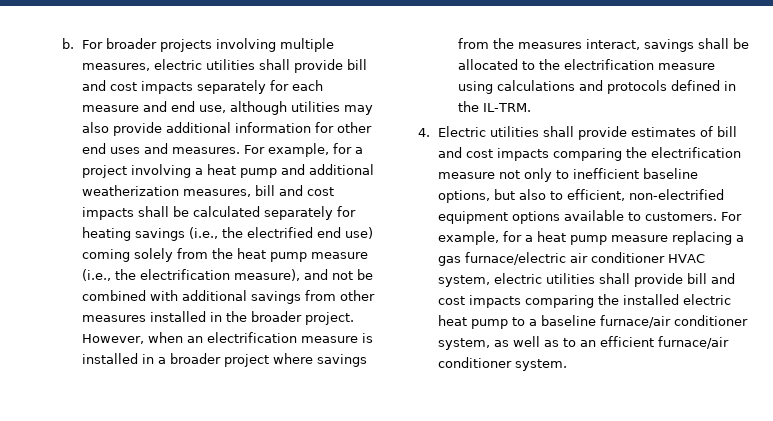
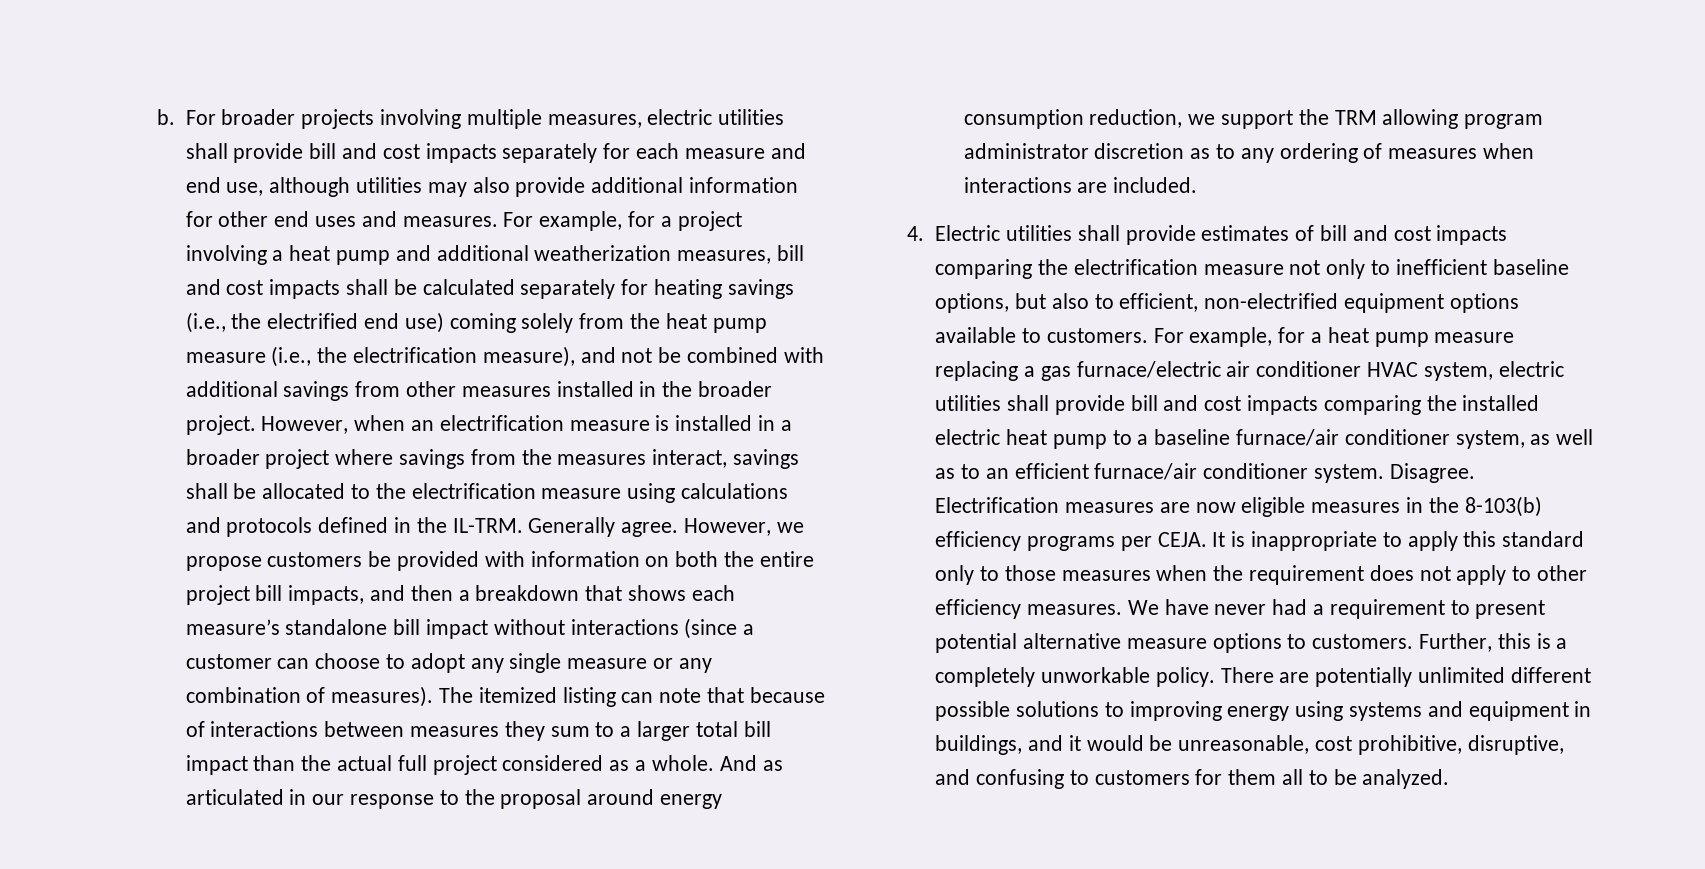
(531, 107) none -> [528,517,804,537] [185,551,814,571] [185,585,735,605] [185,618,755,639] [185,653,712,673] [185,686,825,707] [185,721,771,741] [185,755,783,775] [185,789,723,809] [963,109,1544,129] [963,143,1535,163] [963,177,1198,193] Generally agree. However, we propose customers be provided with information on both the entire project bill impacts, and then a breakdown that shows each measure’s standalone bill impact without interactions (since a customer can choose to adopt any single measure or any combination of measures). The itemized listing can note that because of interactions between measures they sum to a larger total bill impact than the actual full project considered as a whole. And as articulated in our response to the proposal around energy consumption reduction, we support the TRM allowing program administrator discretion as to any ordering of measures when interactions are included.
(567, 365) none -> [1389,463,1475,483] [935,496,1542,517] [935,531,1585,551] [935,565,1588,585] [935,599,1546,619] [935,633,1568,653] [935,667,1591,687] [935,701,1592,721] [935,735,1564,755] [935,769,1450,789] Disagree. Electrification measures are now eligible measures in the 8-103(b) efficiency programs per CEJA. It is inappropriate to apply this standard only to those measures when the requirement does not apply to other efficiency measures. We have never had a requirement to present potential alternative measure options to customers. Further, this is a completely unworkable policy. There are potentially unlimited different possible solutions to improving energy using systems and equipment in buildings, and it would be unreasonable, cost prohibitive, disruptive, and confusing to customers for them all to be analyzed.

